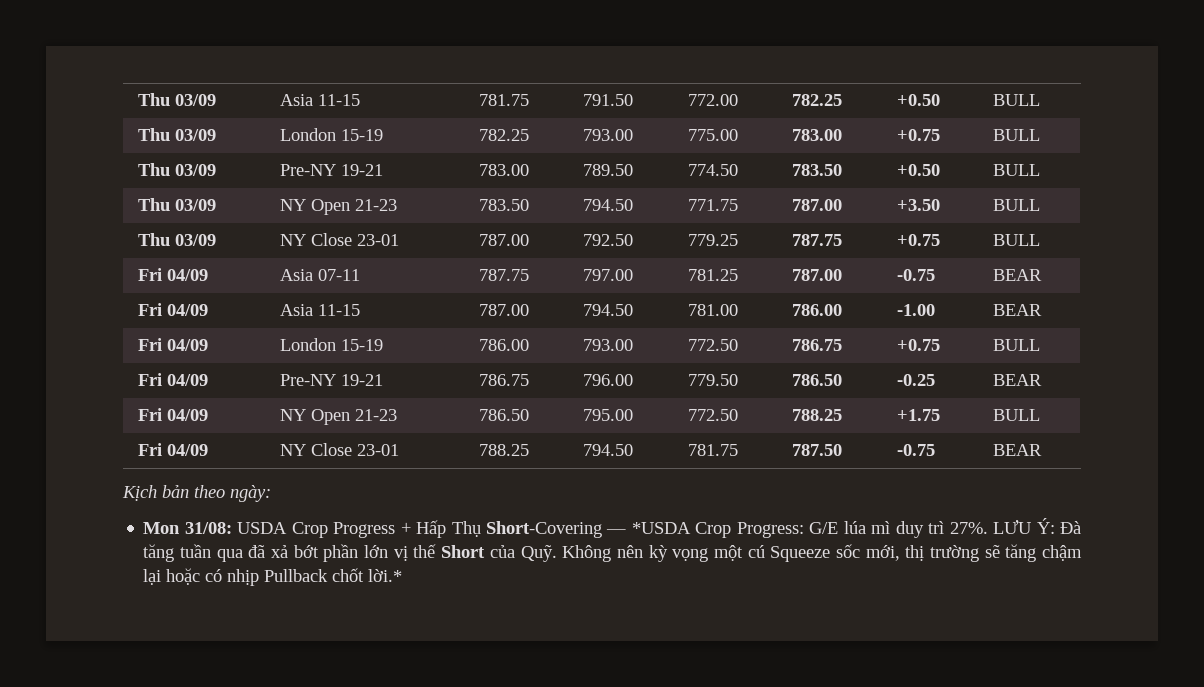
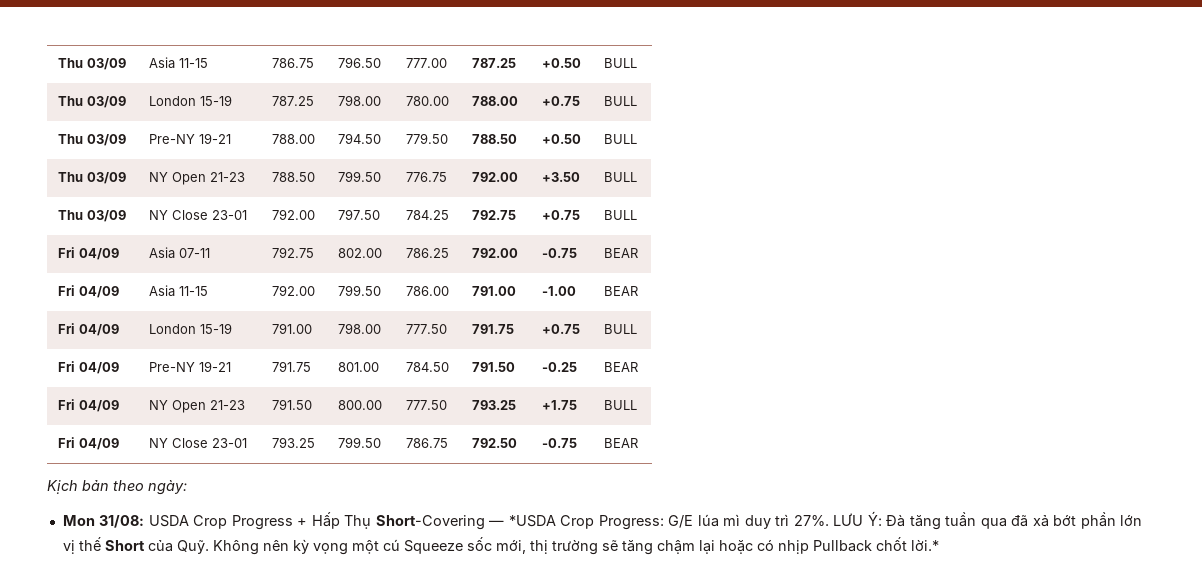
[478,94,529,106] [582,94,633,106] [687,94,738,106] [791,94,842,106] 781.75 | 791.50 | 772.00 | 782.25 -> [272,58,315,68] [338,57,382,68] [406,58,448,68] [472,58,517,68] 786.75 | 796.50 | 777.00 | 787.25
[478,129,529,141] [582,129,633,141] [687,129,738,141] [791,129,842,141] 782.25 | 793.00 | 775.00 | 783.00 -> [272,96,315,106] [338,95,382,106] [406,96,450,106] [472,96,519,106] 787.25 | 798.00 | 780.00 | 788.00
[478,164,529,176] [582,164,633,176] [687,164,738,176] [791,164,842,176] 783.00 | 789.50 | 774.50 | 783.50 -> [272,134,316,144] [338,133,382,144] [406,133,449,144] [472,134,518,144] 788.00 | 794.50 | 779.50 | 788.50
[478,199,529,211] [582,199,633,211] [687,199,738,211] [791,199,842,211] 783.50 | 794.50 | 771.75 | 787.00 -> [272,172,316,182] [338,171,382,182] [406,172,448,182] [472,172,519,182] 788.50 | 799.50 | 776.75 | 792.00
[478,234,529,246] [582,234,633,246] [687,234,738,246] [791,234,842,246] 787.00 | 792.50 | 779.25 | 787.75 -> [272,209,316,220] [338,209,381,220] [406,210,450,220] [472,210,517,220] 792.00 | 797.50 | 784.25 | 792.75
[478,269,529,281] [582,269,633,281] [687,269,738,281] [791,269,842,281] 787.75 | 797.00 | 781.25 | 787.00 -> [272,247,315,258] [338,248,383,258] [406,248,450,258] [472,248,519,258] 792.75 | 802.00 | 786.25 | 792.00
[478,304,529,316] [582,304,633,316] [687,304,738,316] [791,304,842,316] 787.00 | 794.50 | 781.00 | 786.00 -> [272,285,316,296] [338,285,382,296] [406,286,450,296] [472,286,517,296] 792.00 | 799.50 | 786.00 | 791.00
[478,339,529,351] [582,339,633,351] [687,339,738,351] [791,339,842,351] 786.00 | 793.00 | 772.50 | 786.75 -> [272,323,313,334] [338,323,382,334] [406,324,448,334] [472,324,515,334] 791.00 | 798.00 | 777.50 | 791.75
[478,374,529,386] [582,374,633,386] [687,374,738,386] [791,374,842,386] 786.75 | 796.00 | 779.50 | 786.50 -> [272,361,312,372] [338,362,380,372] [406,362,450,372] [472,362,516,372] 791.75 | 801.00 | 784.50 | 791.50
[478,409,529,421] [582,409,633,421] [687,409,738,421] [791,409,842,421] 786.50 | 795.00 | 772.50 | 788.25 -> [272,399,313,410] [338,400,383,410] [406,400,448,410] [472,400,517,410] 791.50 | 800.00 | 777.50 | 793.25
[478,444,529,456] [582,444,633,456] [687,444,738,456] [791,444,842,456] 788.25 | 794.50 | 781.75 | 787.50 -> [272,437,316,448] [338,437,382,448] [406,438,449,448] [472,438,518,448] 793.25 | 799.50 | 786.75 | 792.50

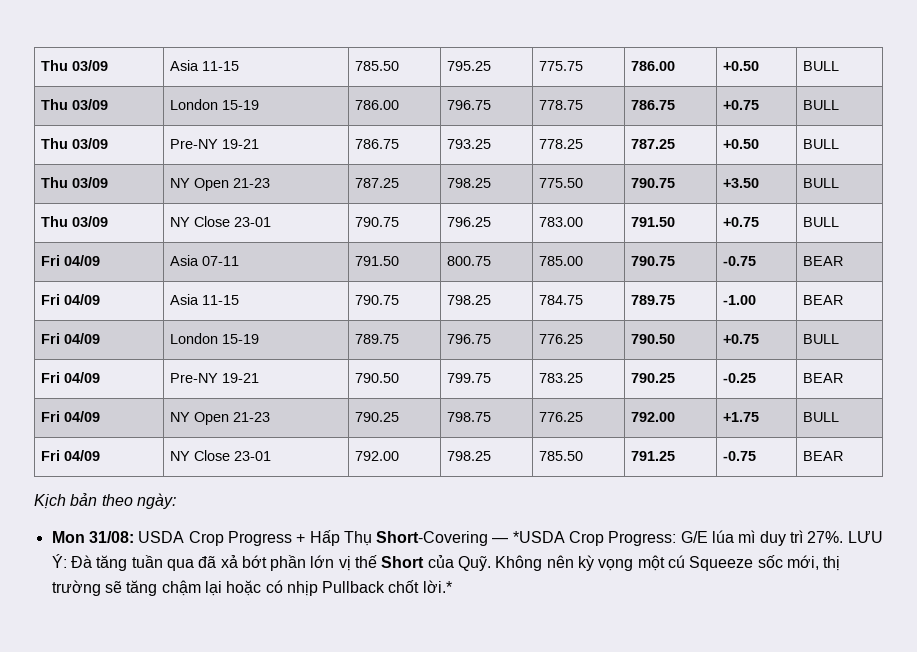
[272,58,315,68] [338,57,382,68] [406,58,448,68] [472,58,517,68] 786.75 | 796.50 | 777.00 | 787.25 -> [354,61,399,71] [446,61,491,71] [538,61,583,71] [630,61,675,71] 785.50 | 795.25 | 775.75 | 786.00
[272,96,315,106] [338,95,382,106] [406,96,450,106] [472,96,519,106] 787.25 | 798.00 | 780.00 | 788.00 -> [354,100,399,110] [446,100,491,110] [538,100,583,110] [630,100,675,110] 786.00 | 796.75 | 778.75 | 786.75
[272,134,316,144] [338,133,382,144] [406,133,449,144] [472,134,518,144] 788.00 | 794.50 | 779.50 | 788.50 -> [354,139,399,149] [446,139,491,149] [538,139,583,149] [630,139,675,149] 786.75 | 793.25 | 778.25 | 787.25
[272,172,316,182] [338,171,382,182] [406,172,448,182] [472,172,519,182] 788.50 | 799.50 | 776.75 | 792.00 -> [354,178,399,188] [446,178,491,188] [538,178,583,188] [630,178,675,188] 787.25 | 798.25 | 775.50 | 790.75
[272,209,316,220] [338,209,381,220] [406,210,450,220] [472,210,517,220] 792.00 | 797.50 | 784.25 | 792.75 -> [354,217,399,227] [446,217,491,227] [538,217,583,227] [630,217,675,227] 790.75 | 796.25 | 783.00 | 791.50
[272,247,315,258] [338,248,383,258] [406,248,450,258] [472,248,519,258] 792.75 | 802.00 | 786.25 | 792.00 -> [354,256,399,266] [446,256,491,266] [538,256,583,266] [630,256,675,266] 791.50 | 800.75 | 785.00 | 790.75
[272,285,316,296] [338,285,382,296] [406,286,450,296] [472,286,517,296] 792.00 | 799.50 | 786.00 | 791.00 -> [354,295,399,305] [446,295,491,305] [538,295,583,305] [630,295,675,305] 790.75 | 798.25 | 784.75 | 789.75
[272,323,313,334] [338,323,382,334] [406,324,448,334] [472,324,515,334] 791.00 | 798.00 | 777.50 | 791.75 -> [354,334,399,344] [446,334,491,344] [538,334,583,344] [630,334,675,344] 789.75 | 796.75 | 776.25 | 790.50
[272,361,312,372] [338,362,380,372] [406,362,450,372] [472,362,516,372] 791.75 | 801.00 | 784.50 | 791.50 -> [354,373,399,383] [446,373,491,383] [538,373,583,383] [630,373,675,383] 790.50 | 799.75 | 783.25 | 790.25
[272,399,313,410] [338,400,383,410] [406,400,448,410] [472,400,517,410] 791.50 | 800.00 | 777.50 | 793.25 -> [354,412,399,422] [446,412,491,422] [538,412,583,422] [630,412,675,422] 790.25 | 798.75 | 776.25 | 792.00
[272,437,316,448] [338,437,382,448] [406,438,449,448] [472,438,518,448] 793.25 | 799.50 | 786.75 | 792.50 -> [354,451,399,461] [446,451,491,461] [538,451,583,461] [630,451,675,461] 792.00 | 798.25 | 785.50 | 791.25

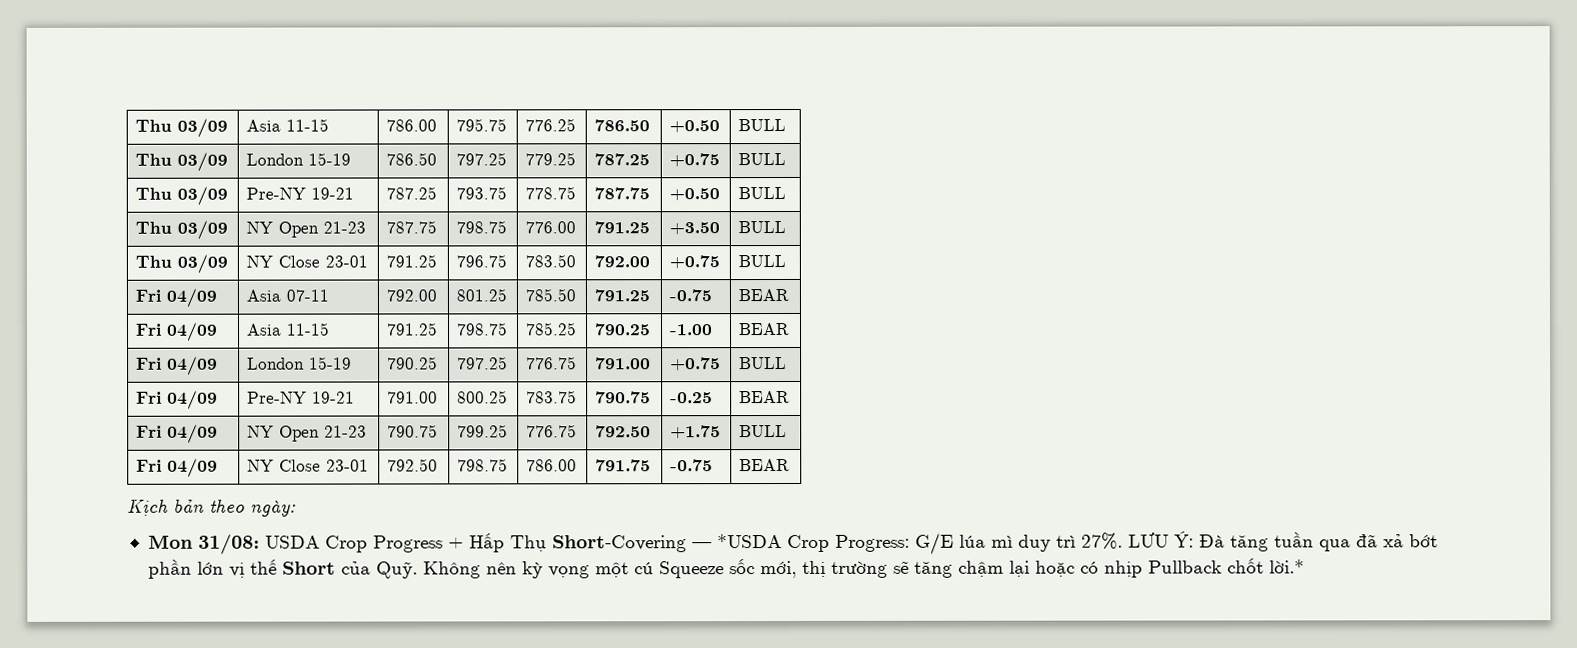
[354,61,399,71] [446,61,491,71] [538,61,583,71] [630,61,675,71] 785.50 | 795.25 | 775.75 | 786.00 -> [386,119,438,132] [456,118,508,132] [525,118,577,132] [594,119,651,132] 786.00 | 795.75 | 776.25 | 786.50
[354,100,399,110] [446,100,491,110] [538,100,583,110] [630,100,675,110] 786.00 | 796.75 | 778.75 | 786.75 -> [386,152,438,166] [456,152,508,166] [525,152,577,166] [594,153,651,166] 786.50 | 797.25 | 779.25 | 787.25
[354,139,399,149] [446,139,491,149] [538,139,583,149] [630,139,675,149] 786.75 | 793.25 | 778.25 | 787.25 -> [386,186,438,200] [456,186,508,200] [525,186,577,200] [594,187,651,200] 787.25 | 793.75 | 778.75 | 787.75
[354,178,399,188] [446,178,491,188] [538,178,583,188] [630,178,675,188] 787.25 | 798.25 | 775.50 | 790.75 -> [386,220,438,234] [456,220,508,234] [525,221,577,234] [594,221,651,234] 787.75 | 798.75 | 776.00 | 791.25
[354,217,399,227] [446,217,491,227] [538,217,583,227] [630,217,675,227] 790.75 | 796.25 | 783.00 | 791.50 -> [386,254,438,268] [456,254,508,268] [525,254,577,268] [594,255,651,268] 791.25 | 796.75 | 783.50 | 792.00
[354,256,399,266] [446,256,491,266] [538,256,583,266] [630,256,675,266] 791.50 | 800.75 | 785.00 | 790.75 -> [386,289,438,302] [456,288,508,302] [525,288,577,302] [594,289,651,302] 792.00 | 801.25 | 785.50 | 791.25
[354,295,399,305] [446,295,491,305] [538,295,583,305] [630,295,675,305] 790.75 | 798.25 | 784.75 | 789.75 -> [386,322,439,336] [456,322,509,336] [525,322,578,336] [594,323,652,336] 791.25 | 798.75 | 785.25 | 790.25
[354,334,399,344] [446,334,491,344] [538,334,583,344] [630,334,675,344] 789.75 | 796.75 | 776.25 | 790.50 -> [387,356,439,370] [457,356,509,370] [526,356,578,370] [595,357,652,370] 790.25 | 797.25 | 776.75 | 791.00
[354,373,399,383] [446,373,491,383] [538,373,583,383] [630,373,675,383] 790.50 | 799.75 | 783.25 | 790.25 -> [387,391,439,404] [457,390,509,404] [526,390,578,404] [595,391,652,404] 791.00 | 800.25 | 783.75 | 790.75
[354,412,399,422] [446,412,491,422] [538,412,583,422] [630,412,675,422] 790.25 | 798.75 | 776.25 | 792.00 -> [387,424,439,438] [457,424,509,438] [526,424,578,438] [595,425,652,438] 790.75 | 799.25 | 776.75 | 792.50
[354,451,399,461] [446,451,491,461] [538,451,583,461] [630,451,675,461] 792.00 | 798.25 | 785.50 | 791.25 -> [387,458,439,472] [457,458,509,472] [526,459,578,472] [595,459,652,472] 792.50 | 798.75 | 786.00 | 791.75

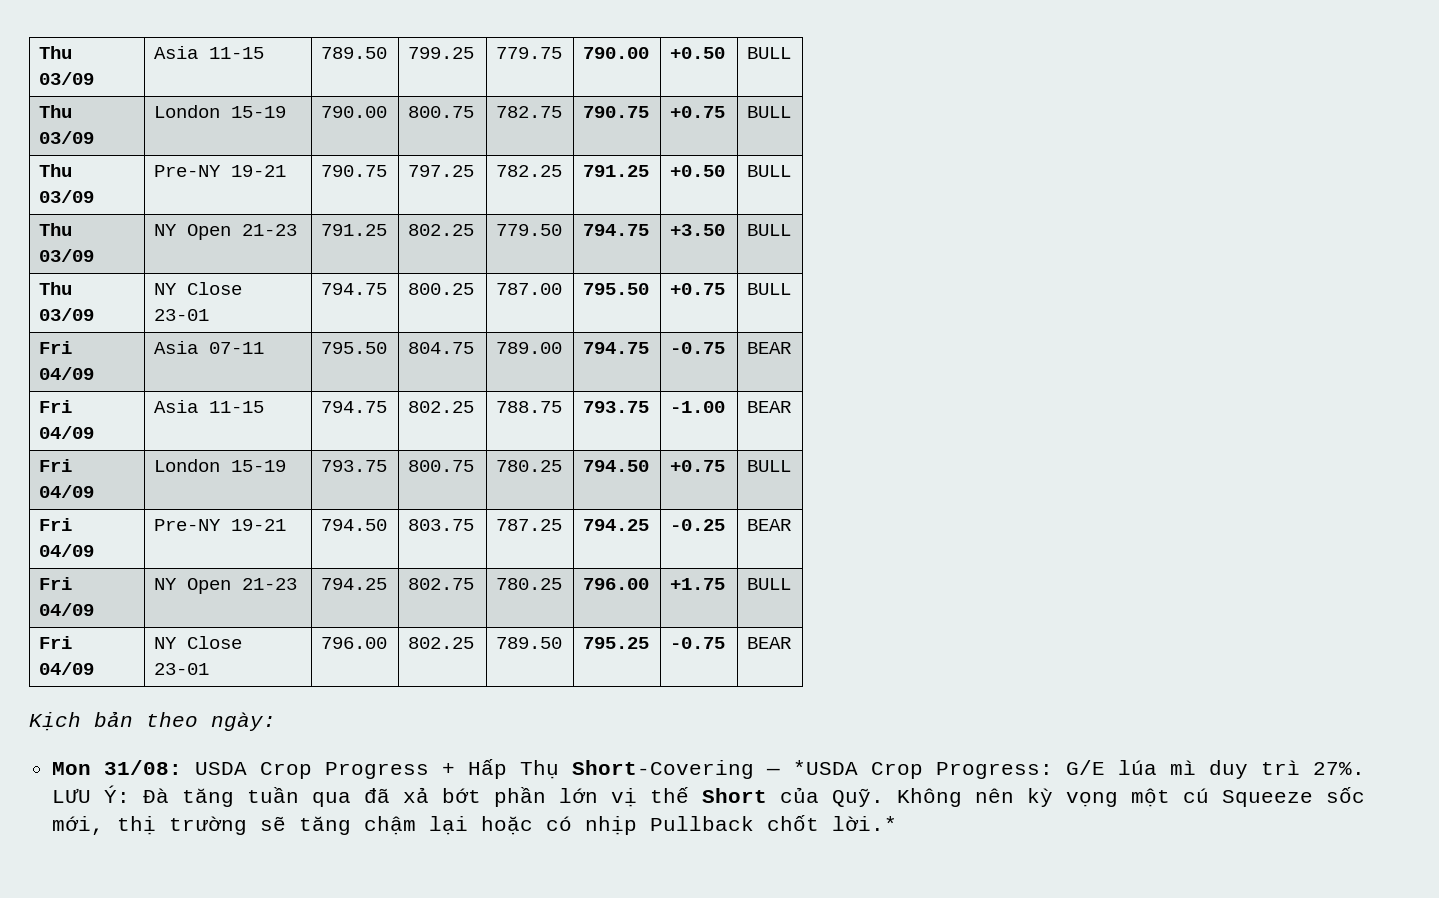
[386,119,438,132] [456,118,508,132] [525,118,577,132] [594,119,651,132] 786.00 | 795.75 | 776.25 | 786.50 -> [321,47,388,59] [408,47,475,59] [496,47,563,59] [583,47,650,59] 789.50 | 799.25 | 779.75 | 790.00
[386,152,438,166] [456,152,508,166] [525,152,577,166] [594,153,651,166] 786.50 | 797.25 | 779.25 | 787.25 -> [321,106,388,118] [408,106,475,118] [496,106,563,118] [583,106,650,118] 790.00 | 800.75 | 782.75 | 790.75
[386,186,438,200] [456,186,508,200] [525,186,577,200] [594,187,651,200] 787.25 | 793.75 | 778.75 | 787.75 -> [321,165,388,177] [408,165,475,177] [496,165,563,177] [583,165,650,177] 790.75 | 797.25 | 782.25 | 791.25
[386,220,438,234] [456,220,508,234] [525,221,577,234] [594,221,651,234] 787.75 | 798.75 | 776.00 | 791.25 -> [321,224,388,236] [408,224,475,236] [496,224,563,236] [583,224,650,236] 791.25 | 802.25 | 779.50 | 794.75
[386,254,438,268] [456,254,508,268] [525,254,577,268] [594,255,651,268] 791.25 | 796.75 | 783.50 | 792.00 -> [321,283,388,295] [408,283,475,295] [496,283,563,295] [583,283,650,295] 794.75 | 800.25 | 787.00 | 795.50
[386,289,438,302] [456,288,508,302] [525,288,577,302] [594,289,651,302] 792.00 | 801.25 | 785.50 | 791.25 -> [321,342,388,354] [408,342,475,354] [496,342,563,354] [583,342,650,354] 795.50 | 804.75 | 789.00 | 794.75
[386,322,439,336] [456,322,509,336] [525,322,578,336] [594,323,652,336] 791.25 | 798.75 | 785.25 | 790.25 -> [321,401,388,413] [408,401,475,413] [496,401,563,413] [583,401,650,413] 794.75 | 802.25 | 788.75 | 793.75
[387,356,439,370] [457,356,509,370] [526,356,578,370] [595,357,652,370] 790.25 | 797.25 | 776.75 | 791.00 -> [321,460,388,472] [408,460,475,472] [496,460,563,472] [583,460,650,472] 793.75 | 800.75 | 780.25 | 794.50
[387,391,439,404] [457,390,509,404] [526,390,578,404] [595,391,652,404] 791.00 | 800.25 | 783.75 | 790.75 -> [321,519,388,531] [408,519,475,531] [496,519,563,531] [583,519,650,531] 794.50 | 803.75 | 787.25 | 794.25
[387,424,439,438] [457,424,509,438] [526,424,578,438] [595,425,652,438] 790.75 | 799.25 | 776.75 | 792.50 -> [321,578,388,590] [408,578,475,590] [496,578,563,590] [583,578,650,590] 794.25 | 802.75 | 780.25 | 796.00
[387,458,439,472] [457,458,509,472] [526,459,578,472] [595,459,652,472] 792.50 | 798.75 | 786.00 | 791.75 -> [321,637,388,649] [408,637,475,649] [496,637,563,649] [583,637,650,649] 796.00 | 802.25 | 789.50 | 795.25

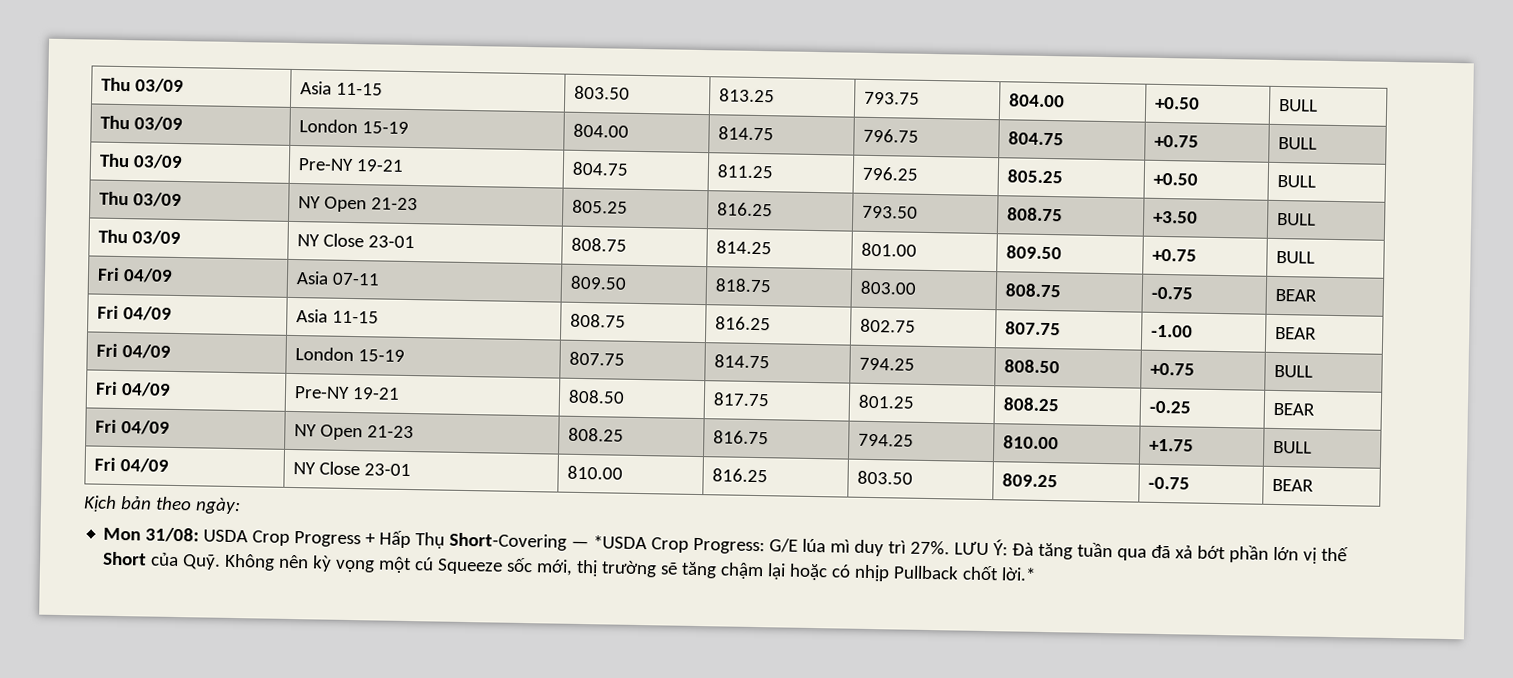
[321,47,388,59] [408,47,475,59] [496,47,563,59] [583,47,650,59] 789.50 | 799.25 | 779.75 | 790.00 -> [573,85,630,100] [718,88,775,103] [863,91,920,105] [1008,93,1065,108] 803.50 | 813.25 | 793.75 | 804.00
[321,106,388,118] [408,106,475,118] [496,106,563,118] [583,106,650,118] 790.00 | 800.75 | 782.75 | 790.75 -> [572,123,629,138] [717,126,774,141] [862,128,919,143] [1007,131,1064,146] 804.00 | 814.75 | 796.75 | 804.75
[321,165,388,177] [408,165,475,177] [496,165,563,177] [583,165,650,177] 790.75 | 797.25 | 782.25 | 791.25 -> [571,161,629,176] [716,164,774,179] [861,166,918,181] [1006,169,1063,184] 804.75 | 811.25 | 796.25 | 805.25
[321,224,388,236] [408,224,475,236] [496,224,563,236] [583,224,650,236] 791.25 | 802.25 | 779.50 | 794.75 -> [571,199,628,214] [716,202,773,217] [861,205,918,219] [1006,207,1063,222] 805.25 | 816.25 | 793.50 | 808.75
[321,283,388,295] [408,283,475,295] [496,283,563,295] [583,283,650,295] 794.75 | 800.25 | 787.00 | 795.50 -> [570,237,627,252] [715,240,772,255] [860,242,917,257] [1005,245,1062,260] 808.75 | 814.25 | 801.00 | 809.50
[321,342,388,354] [408,342,475,354] [496,342,563,354] [583,342,650,354] 795.50 | 804.75 | 789.00 | 794.75 -> [569,275,627,290] [714,278,772,293] [859,280,917,295] [1004,283,1061,298] 809.50 | 818.75 | 803.00 | 808.75
[321,401,388,413] [408,401,475,413] [496,401,563,413] [583,401,650,413] 794.75 | 802.25 | 788.75 | 793.75 -> [569,313,626,328] [714,316,771,331] [859,318,916,333] [1004,321,1061,336] 808.75 | 816.25 | 802.75 | 807.75
[321,460,388,472] [408,460,475,472] [496,460,563,472] [583,460,650,472] 793.75 | 800.75 | 780.25 | 794.50 -> [568,351,625,366] [713,354,770,369] [858,357,915,371] [1003,359,1060,374] 807.75 | 814.75 | 794.25 | 808.50
[321,519,388,531] [408,519,475,531] [496,519,563,531] [583,519,650,531] 794.50 | 803.75 | 787.25 | 794.25 -> [567,389,625,404] [712,392,770,407] [857,394,915,409] [1002,397,1060,412] 808.50 | 817.75 | 801.25 | 808.25
[321,578,388,590] [408,578,475,590] [496,578,563,590] [583,578,650,590] | 794.25 | 802.75 | 780.25 | 796.00 -> [567,427,624,442] [712,430,769,445] [857,433,914,447] [1002,435,1059,450] | 808.25 | 816.75 | 794.25 | 810.00
[321,637,388,649] [408,637,475,649] [496,637,563,649] [583,637,650,649] 796.00 | 802.25 | 789.50 | 795.25 -> [566,465,623,480] [711,468,768,483] [856,470,913,485] [1001,473,1058,488] 810.00 | 816.25 | 803.50 | 809.25

